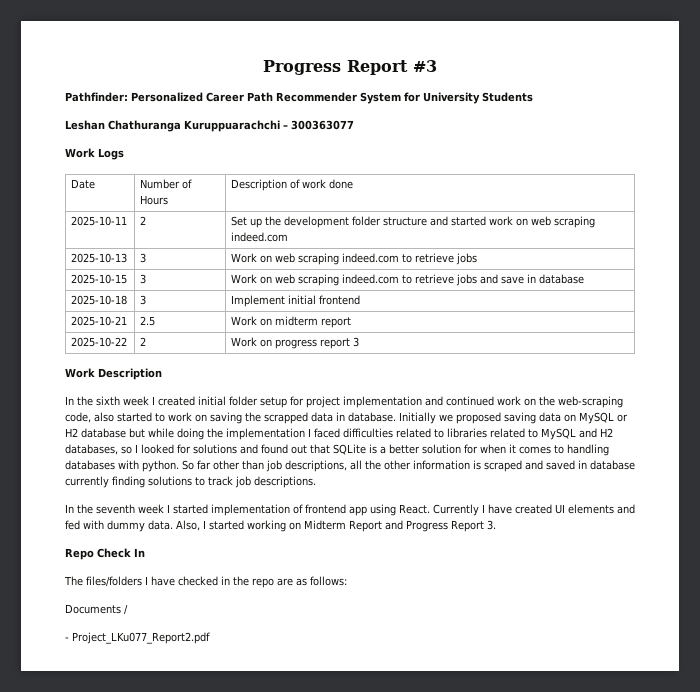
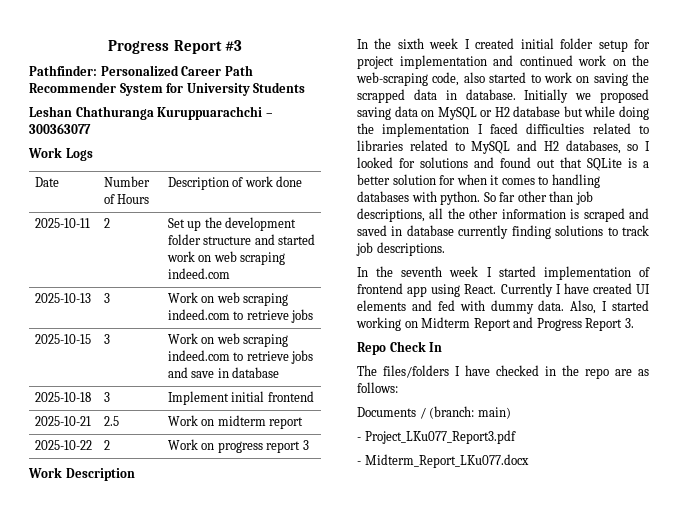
[65,632,210,644] // - Project_LKu077_Report2.pdf -> [429,406,511,419] [357,430,516,444] [357,454,529,468] (branch: main) // - Project_LKu077_Report3.pdf // - Midterm_Report_LKu077.docx

